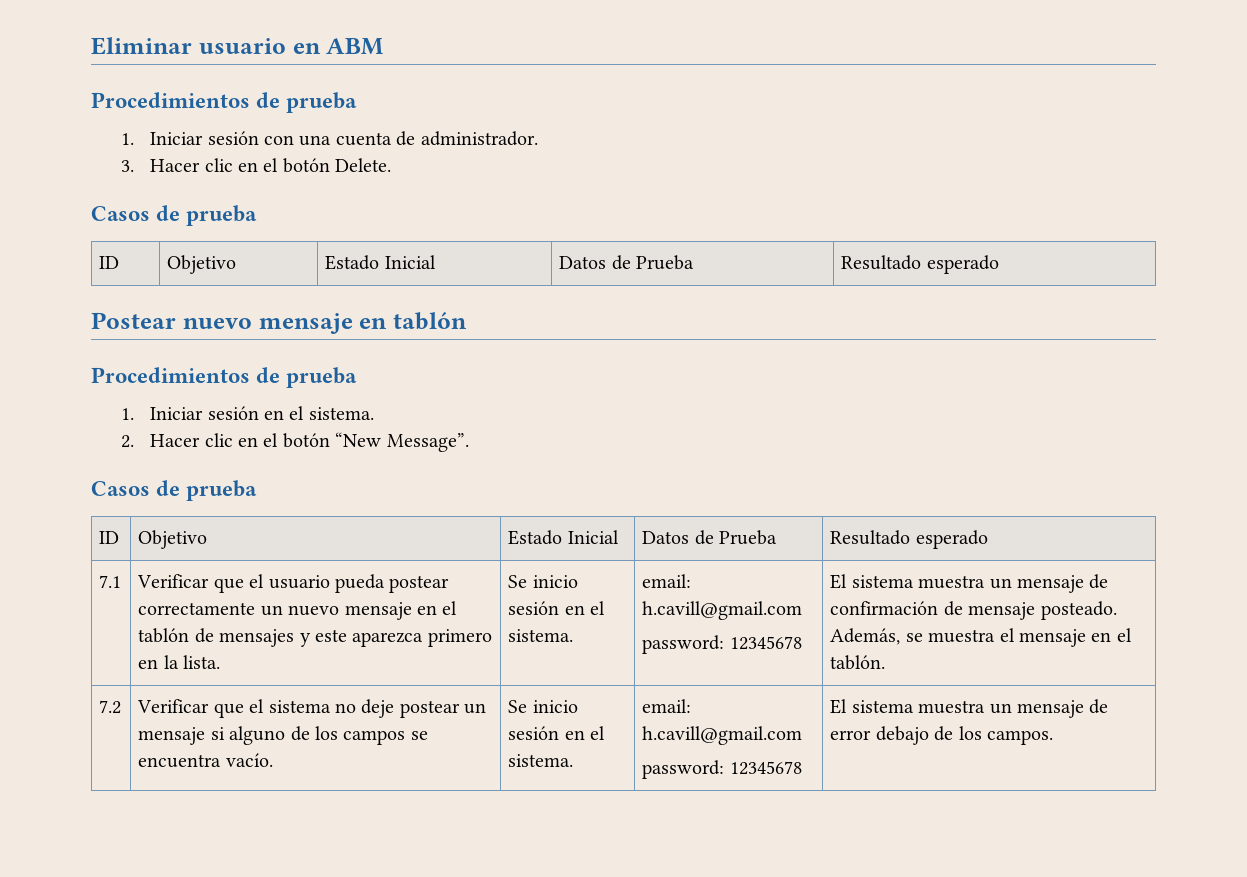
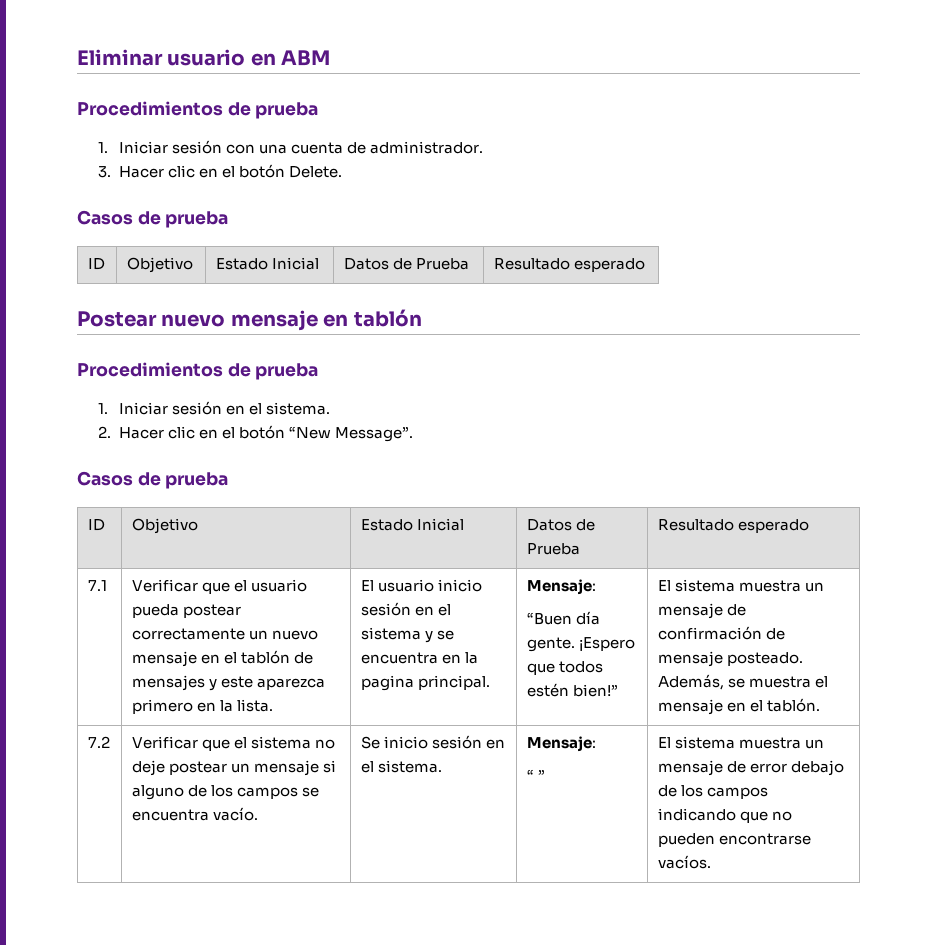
[508,575,578,588] [508,601,606,615] [508,629,574,642] [642,574,692,588] [642,601,803,620] [642,635,802,654] Se inicio sesión en el sistema. | email: h.cavill@gmail.com // password: 12345678 -> [360,579,483,592] [360,602,452,616] [360,627,455,643] [360,652,479,664] [360,675,491,691] [526,579,596,595] [526,611,601,625] [526,637,636,652] [526,661,604,675] [526,683,619,697] El usuario inicio sesión en el sistema y se encuentra en la pagina principal. | Mensaje: // “Buen día gente. ¡Espero que todos estén bien!”
[642,699,692,713] [642,726,803,745] [642,760,802,779] email: h.cavill@gmail.com // password: 12345678 -> [526,736,596,752] [526,769,546,781] Mensaje: // “ ”
[987,730,1054,745] campos. -> [707,787,769,799] [657,808,793,823] [657,833,812,847] [657,855,711,869] campos indicando que no pueden encontrarse vacíos.

